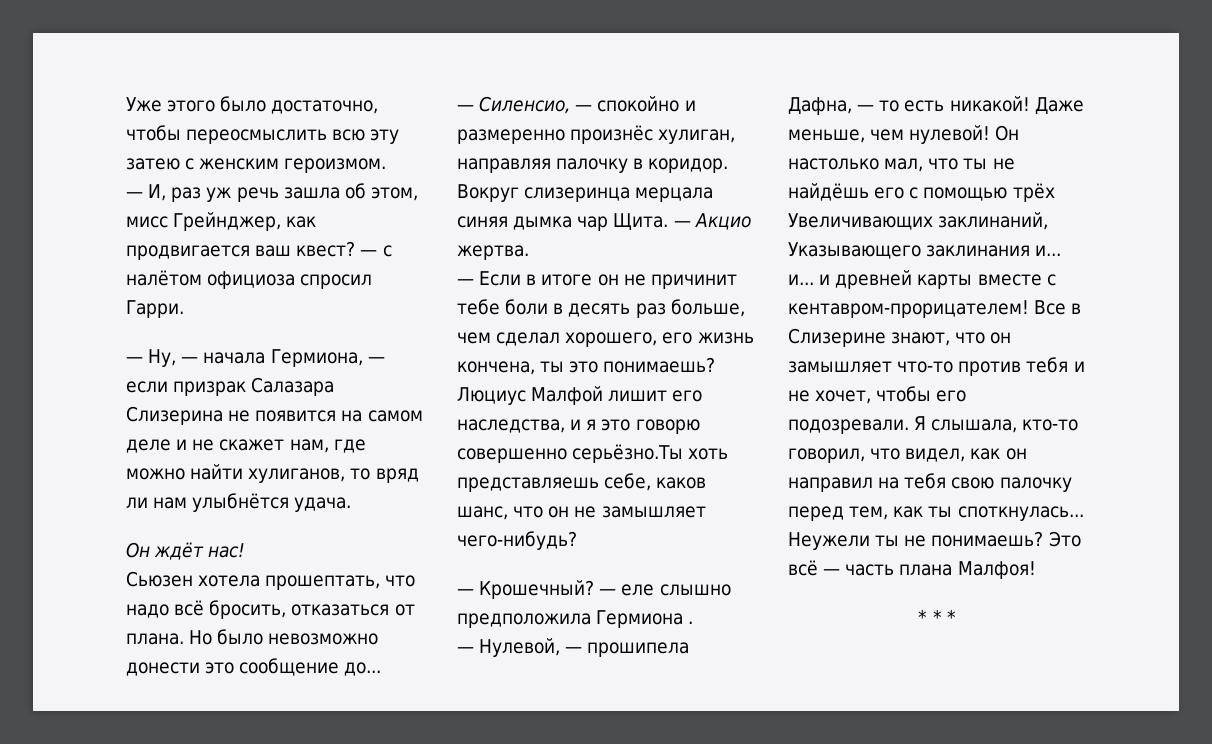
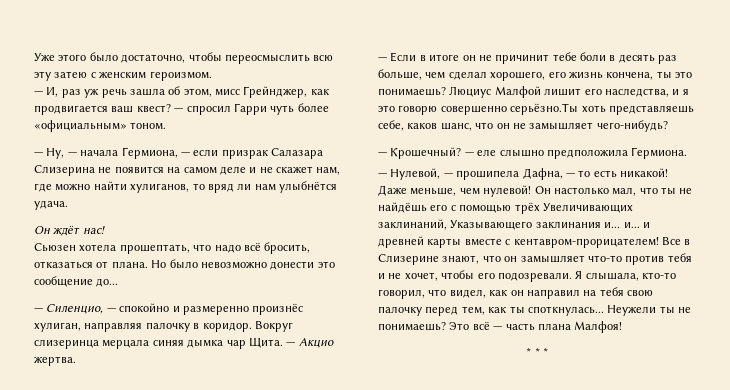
[382,245,392,257] [126,270,373,289] [126,300,184,318] с налётом официоза спросил Гарри. -> [186,103,329,115] [34,120,167,132] спросил Гарри чуть более «официальным» тоном.
[479,96,571,114] Силенсио, -> [46,304,104,314] Силенцио,
[596,610,694,628] Гермиона . -> [631,147,688,159] Гермиона.

